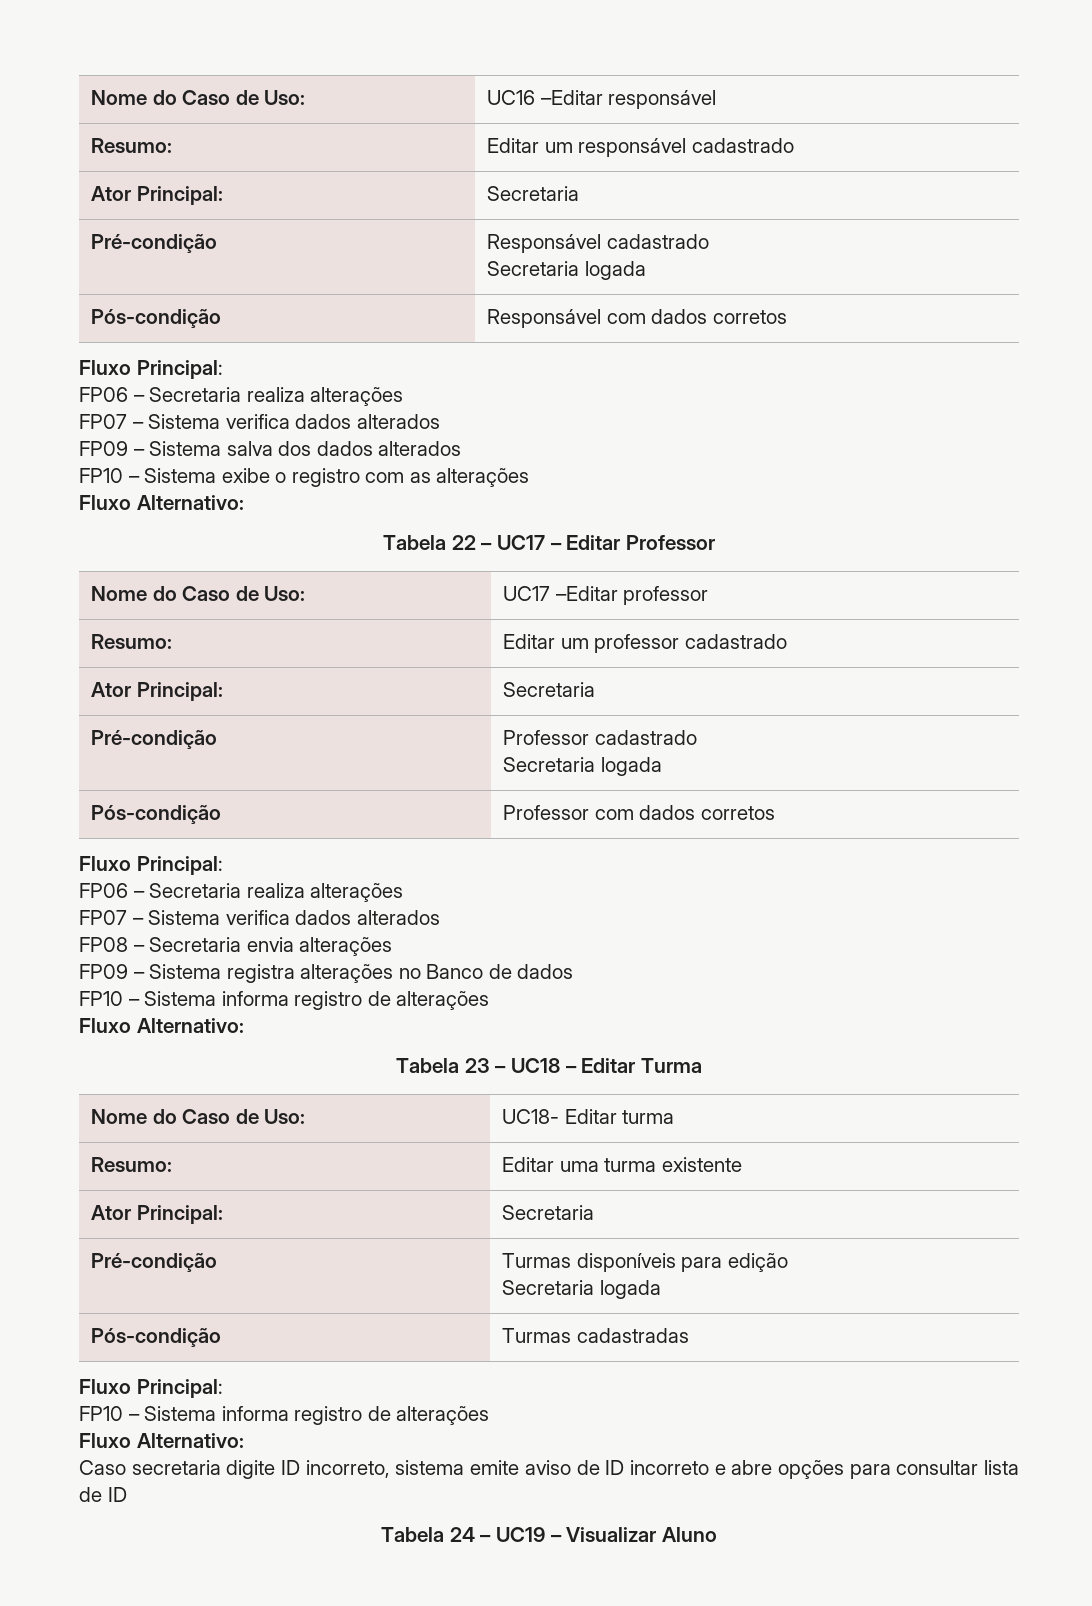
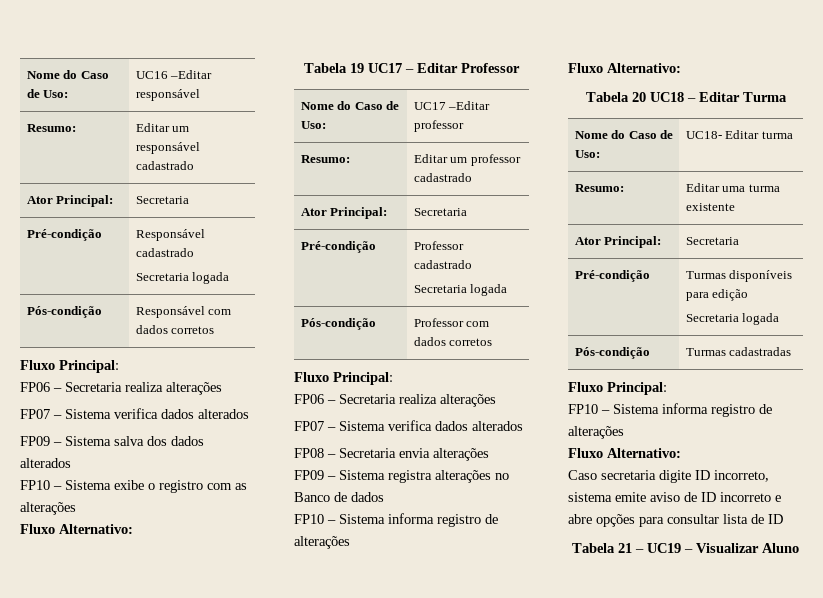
[451,535,493,550] 22 – -> [350,63,364,73] 19
[464,1058,507,1073] 23 – -> [631,92,646,102] 20
[449,1527,475,1542] 24 -> [618,543,632,553] 21

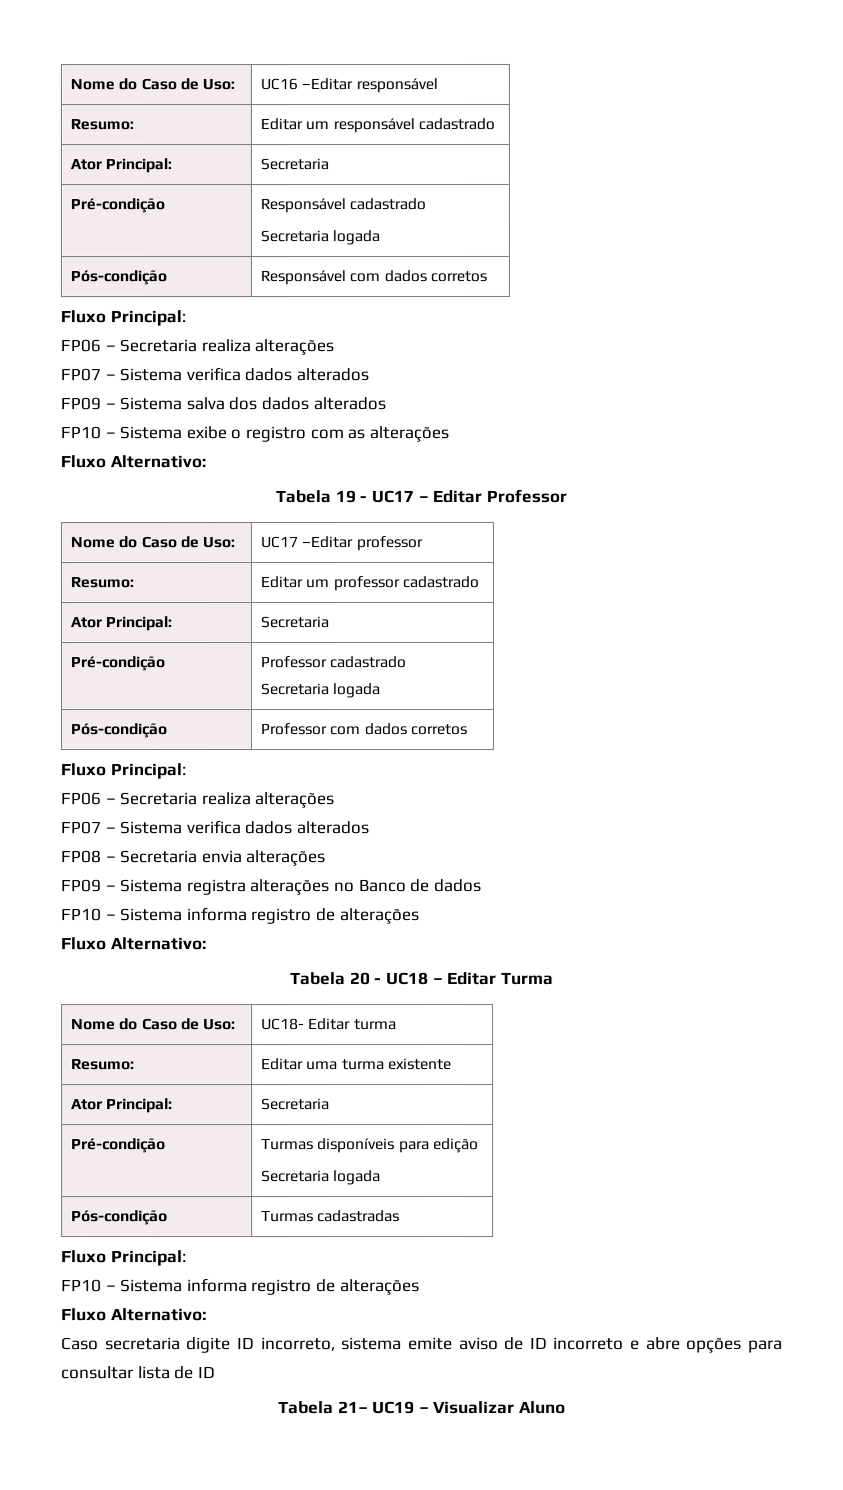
(364, 68) none -> [359,496,368,503] -
(646, 97) none -> [374,978,383,985] -
[618,543,644,553] 21 – -> [337,1401,369,1414] 21–

